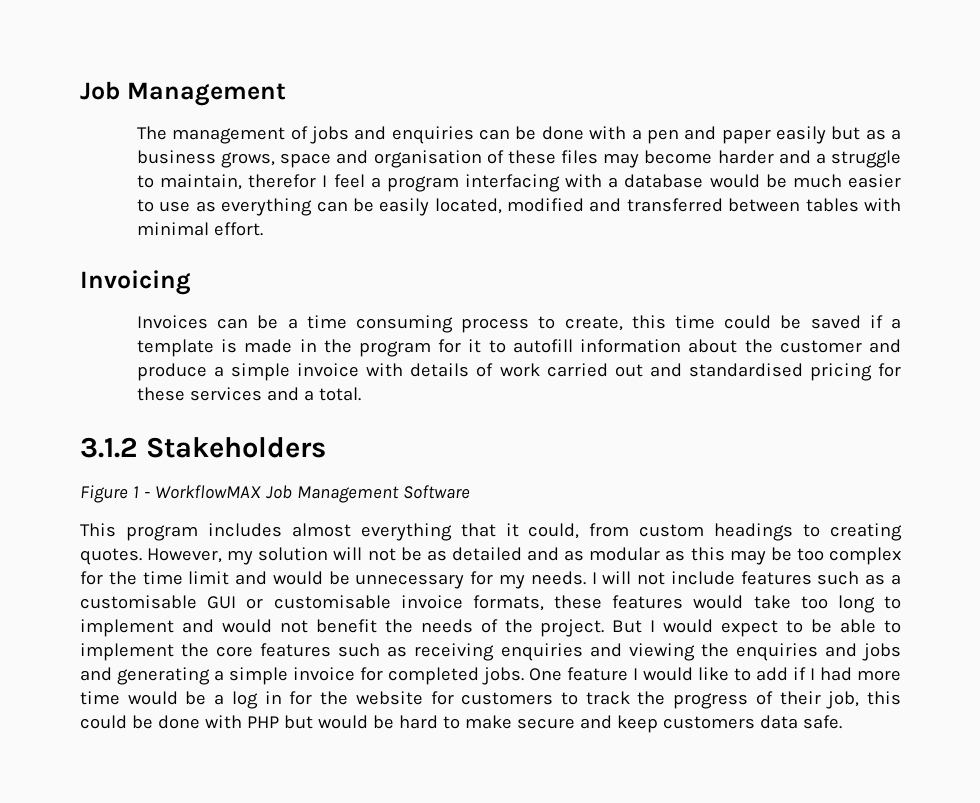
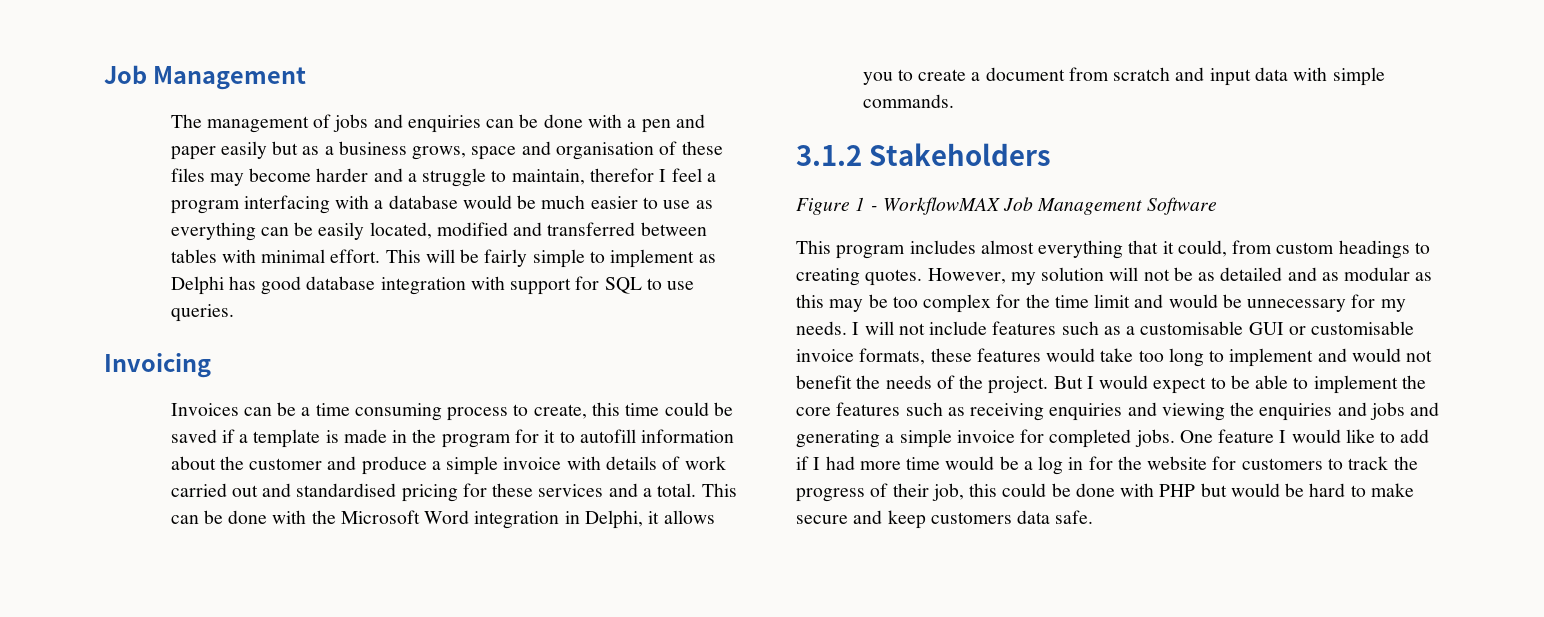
(263, 229) none -> [385,249,716,268] [170,276,695,295] [170,304,234,322] This will be fairly simple to implement as Delphi has good database integration with support for SQL to use queries.
(361, 394) none -> [701,483,737,497] [170,510,715,529] [862,67,1385,86] [862,94,954,108] This can be done with the Microsoft Word integration in Delphi, it allows you to create a document from scratch and input data with simple commands.

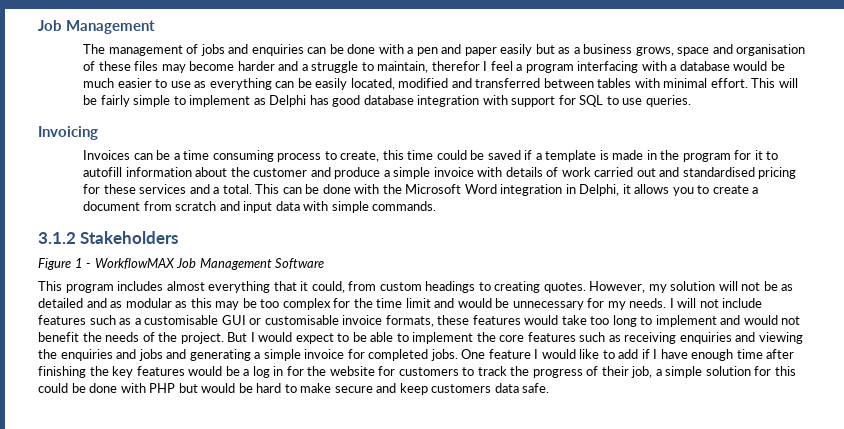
[825,456,941,470] had more time -> [660,349,795,361] [38,366,185,378] have enough time after finishing the key features
(964, 492) none -> [655,366,772,378] a simple solution for

